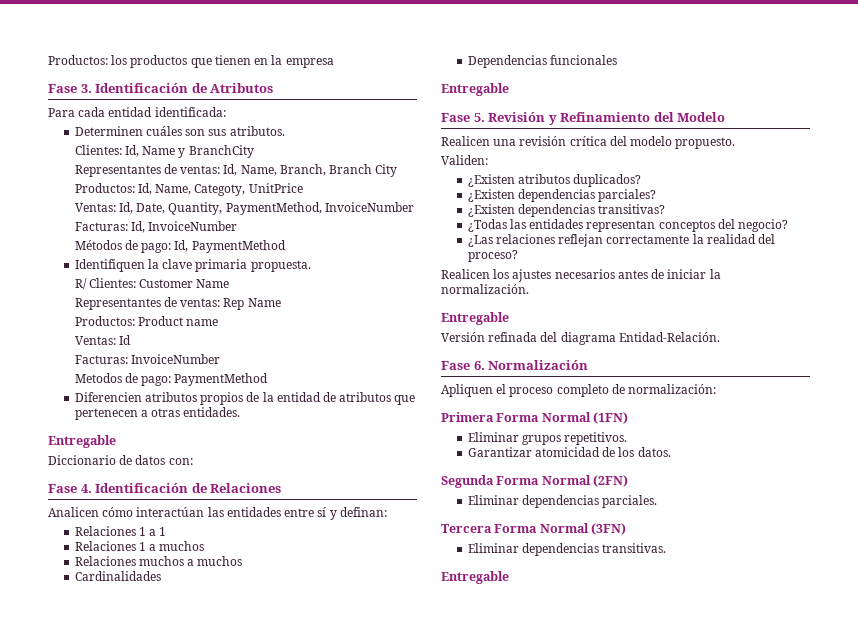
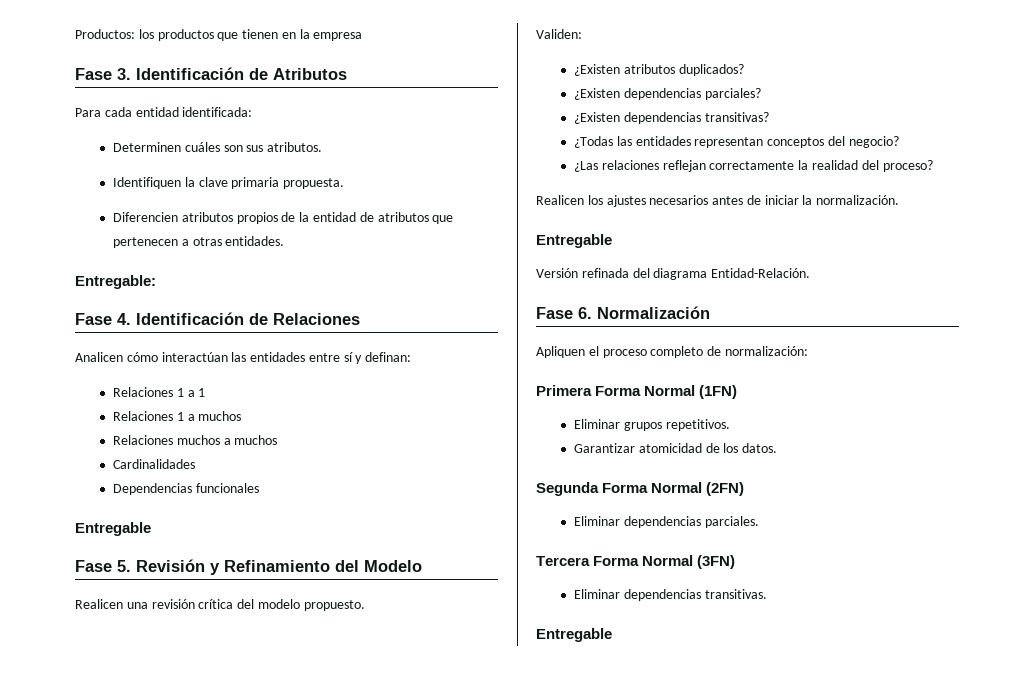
[74,145,254,158] [74,164,398,177] [74,183,303,196] [74,202,414,215] [74,221,238,233] [74,240,286,253] // Clientes: Id, Name y BranchCity // Representantes de ventas: Id, Name, Branch, Branch City // Productos: Id, Name, Categoty, UnitPrice // Ventas: Id, Date, Quantity, PaymentMethod, InvoiceNumber // Facturas: Id, InvoiceNumber // Métodos de pago: Id, PaymentMethod -> (323, 147) none
[74,278,230,290] [74,297,281,310] [74,316,219,326] [74,335,131,345] [74,354,220,364] [74,373,269,386] // R/ Clientes: Customer Name // Representantes de ventas: Rep Name // Productos: Product name // Ventas: Id // Facturas: InvoiceNumber // Metodos de pago: PaymentMethod -> (345, 183) none
[48,435,116,448] [48,455,193,465] Entregable // Diccionario de datos con: -> [75,275,156,289] Entregable:

